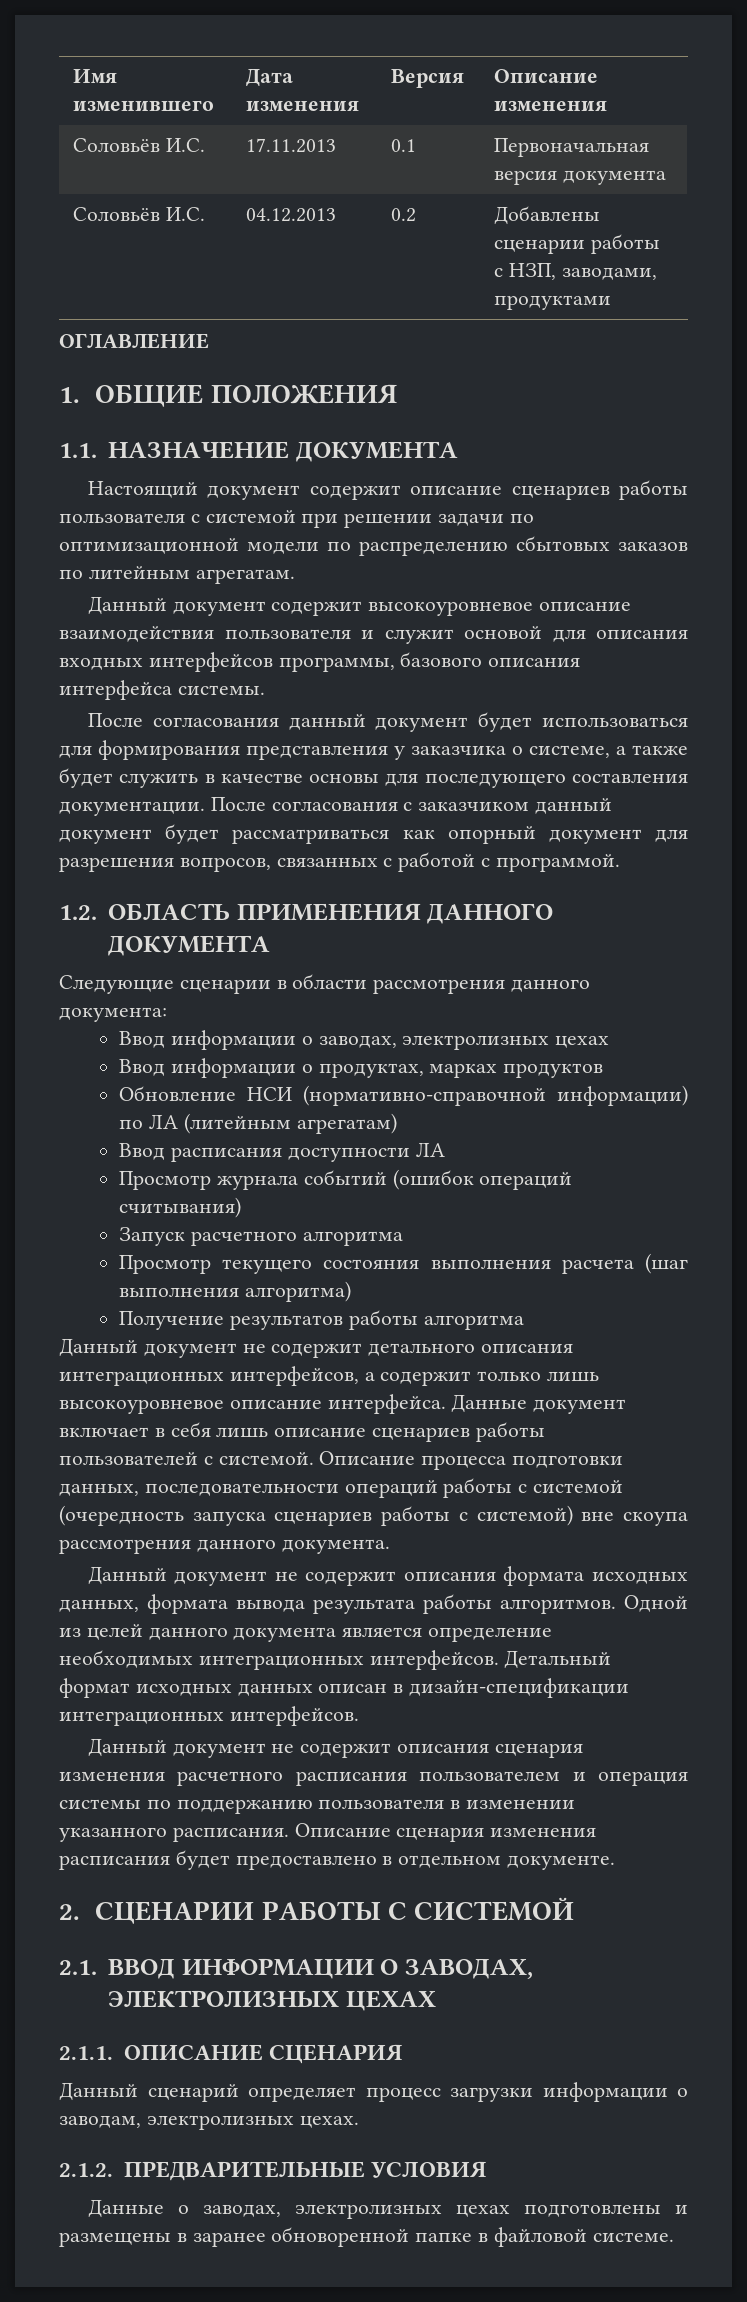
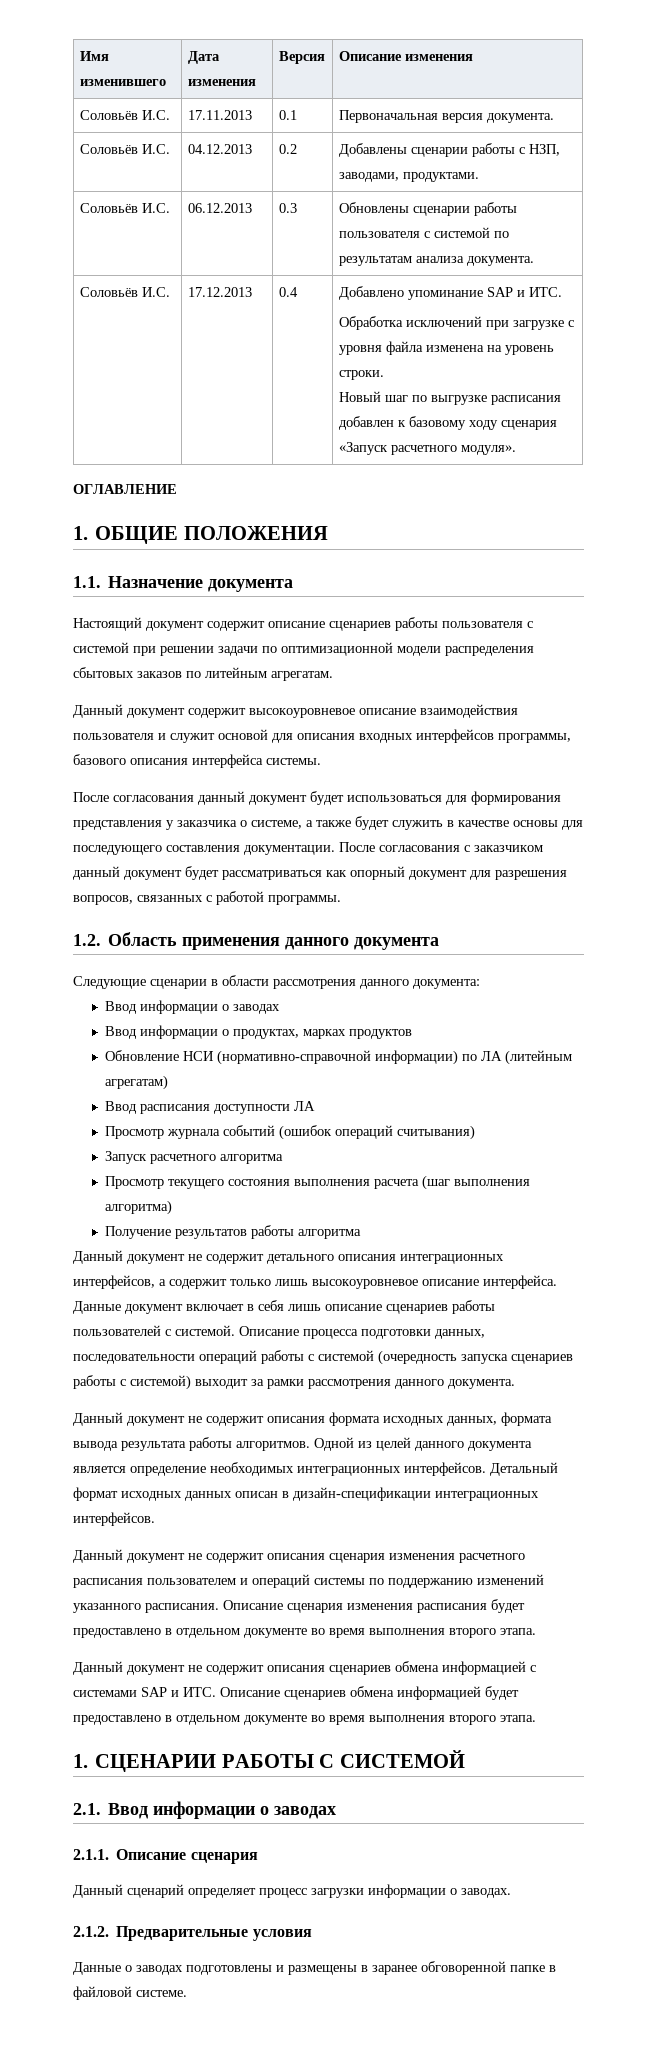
[563,170,667,185] документа -> [486,113,554,123] документа.
[494,295,612,310] продуктами -> [402,172,479,182] [79,203,170,213] [187,203,252,213] [278,203,297,213] [338,202,517,216] [338,227,509,238] [338,256,534,266] [79,287,170,297] [187,287,252,297] [278,287,298,297] [338,286,562,300] [338,316,574,330] [338,341,554,355] [338,370,384,380] [338,391,561,405] [338,416,557,430] [338,442,516,455] продуктами. // Соловьёв И.С. | 06.12.2013 | 0.3 | Обновлены сценарии работы пользователя с системой по результатам анализа документа. // Соловьёв И.С. | 17.12.2013 | 0.4 | Добавлено упоминание SAP и ИТС. // Обработка исключений при загрузке с уровня файла изменена на уровень строки. // Новый шаг по выгрузке расписания добавлен к базовому ходу сценария «Запуск расчетного модуля».
[107,441,458,462] НАЗНАЧЕНИЕ ДОКУМЕНТА -> [108,576,294,592] Назначение документа
[327,541,508,556] по распределению -> [445,646,534,656] распределения
[481,854,620,872] с программой. -> [268,895,341,905] программы.
[107,903,554,924] [107,935,270,956] ОБЛАСТЬ ПРИМЕНЕНИЯ ДАННОГО ДОКУМЕНТА -> [108,932,440,950] Область применения данного документа
[318,1035,610,1050] заводах, электролизных цехах -> [233,1004,281,1014] заводах
[581,1512,688,1526] вне скоупа -> [195,1379,304,1389] выходит за рамки
[598,1771,688,1786] операция -> [252,1574,310,1588] операций
[318,1799,576,1809] пользователя в изменении -> [477,1574,544,1585] изменений
[507,1855,616,1870] [59,1904,80,1920] документе. // 2. -> [244,1628,536,1638] [73,1661,536,1675] [73,1686,519,1700] [73,1715,536,1725] [73,1754,88,1768] документе во время выполнения второго этапа. // Данный документ не содержит описания сценариев обмена информацией с системами SAP и ИТС. Описание сценариев обмена информацией будет предоставлено в отдельном документе во время выполнения второго этапа. // 1.
[107,1958,533,1979] [107,1990,436,2011] ВВОД ИНФОРМАЦИИ О ЗАВОДАХ, ЭЛЕКТРОЛИЗНЫХ ЦЕХАХ -> [108,1801,337,1819] Ввод информации о заводах
[123,2044,402,2064] ОПИСАНИЕ СЦЕНАРИЯ -> [116,1849,258,1864] Описание сценария
[59,2115,359,2130] заводам, электролизных цехах. -> [461,1888,511,1898] заводах.
[123,2161,486,2181] ПРЕДВАРИТЕЛЬНЫЕ УСЛОВИЯ -> [116,1926,312,1941] Предварительные условия
[202,2204,510,2219] заводах, электролизных цехах -> [136,1965,183,1975] заводах
[271,2227,410,2247] обноворенной -> [421,1961,506,1975] обговоренной

